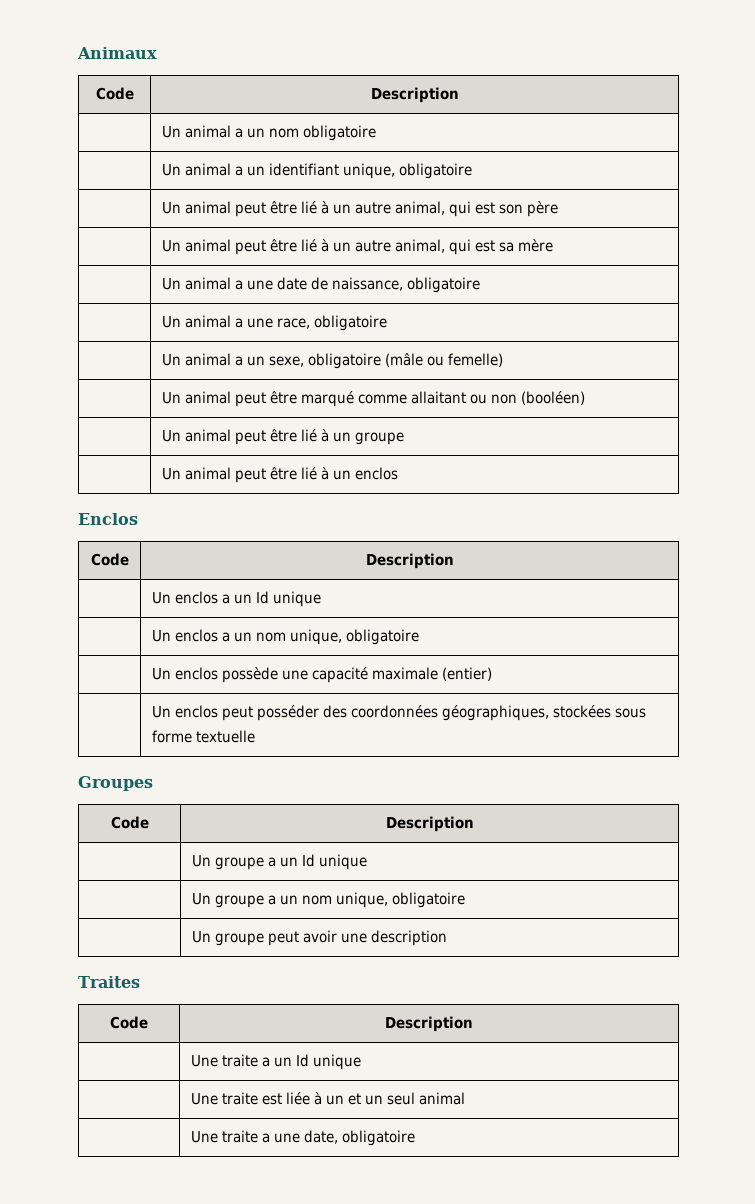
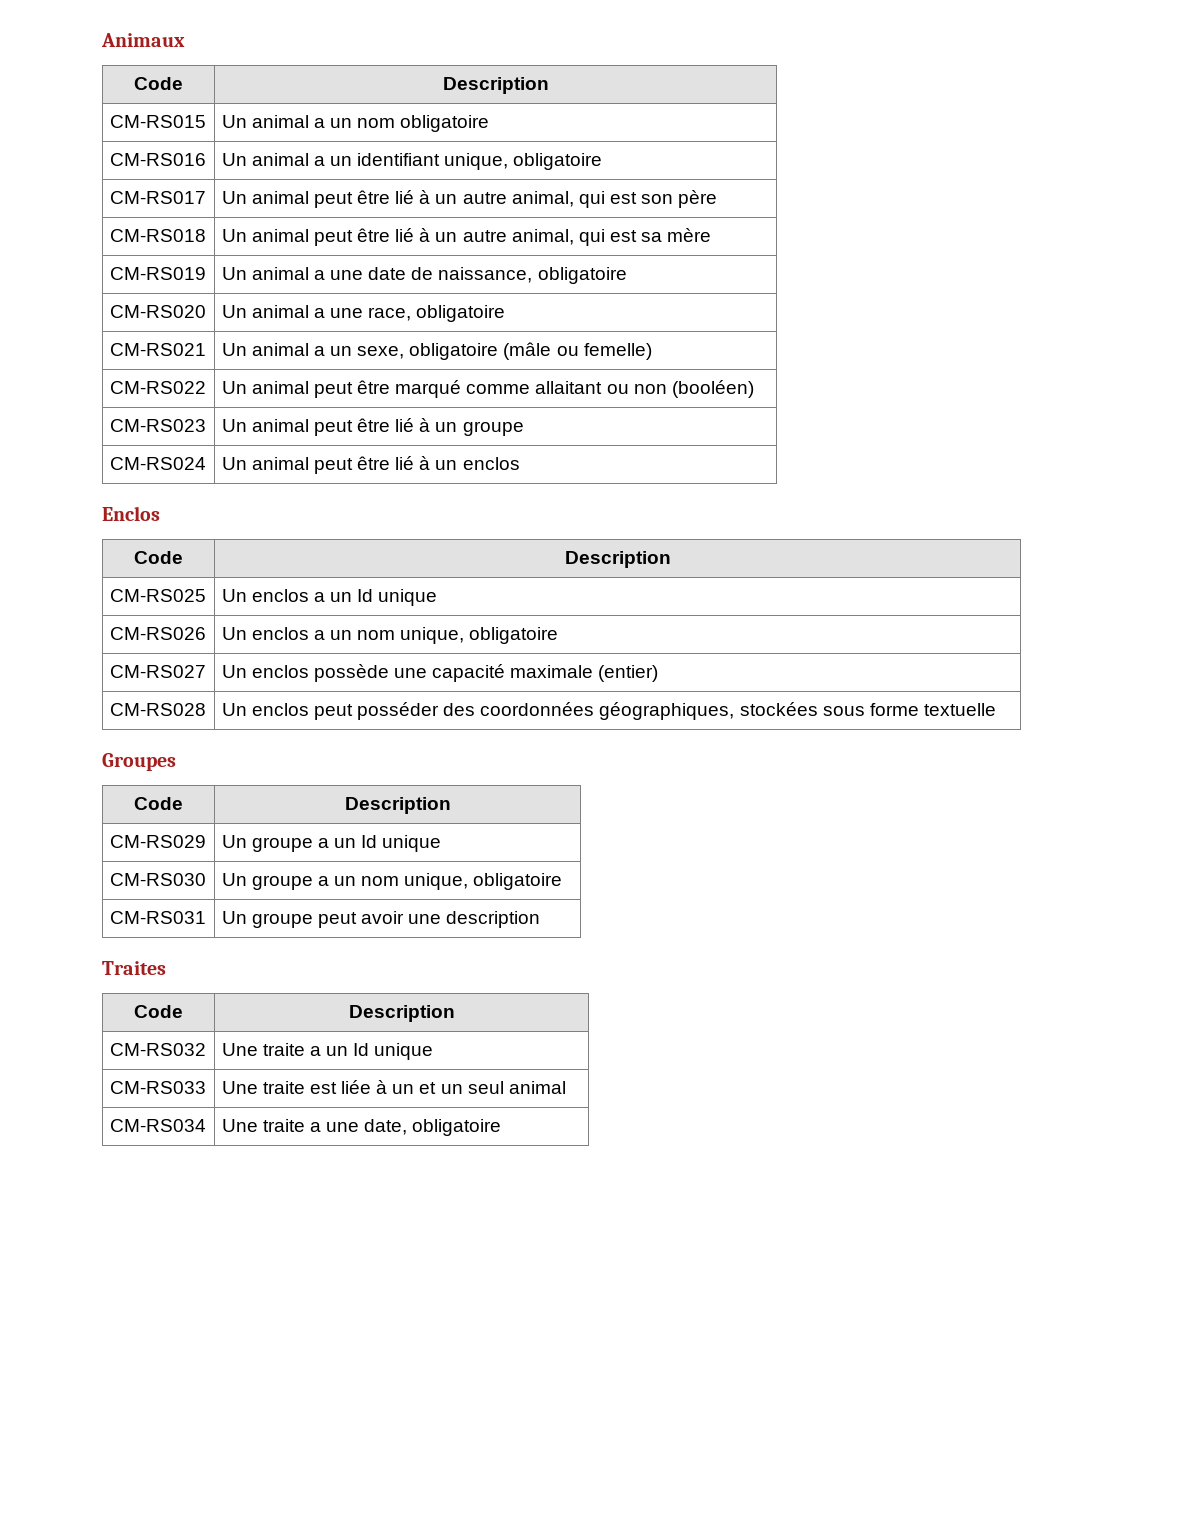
(459, 95) none -> [109,115,206,128] CM-RS015
(376, 133) none -> [109,153,206,166] CM-RS016
(472, 171) none -> [109,191,206,204] CM-RS017
(558, 209) none -> [109,229,206,242] CM-RS018
(553, 245) none -> [109,267,206,280] CM-RS019
(480, 285) none -> [109,305,206,318] CM-RS020
(387, 323) none -> [109,343,206,356] CM-RS021
(503, 360) none -> [109,381,206,394] CM-RS022
(585, 398) none -> [109,419,206,432] CM-RS023
(404, 438) none -> [109,457,206,470] CM-RS024
(454, 561) none -> [109,589,206,602] CM-RS025
(321, 599) none -> [109,627,206,640] CM-RS026
(419, 637) none -> [109,665,206,678] CM-RS027
(492, 674) none -> [109,703,206,716] CM-RS028
(474, 824) none -> [109,835,206,848] CM-RS029
(367, 862) none -> [109,873,206,886] CM-RS030
(465, 900) none -> [109,911,206,924] CM-RS031
(473, 1024) none -> [109,1043,206,1056] CM-RS032
(361, 1062) none -> [109,1081,206,1094] CM-RS033
(465, 1098) none -> [109,1119,206,1132] CM-RS034

